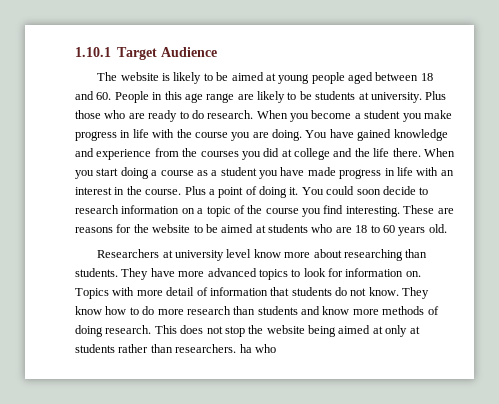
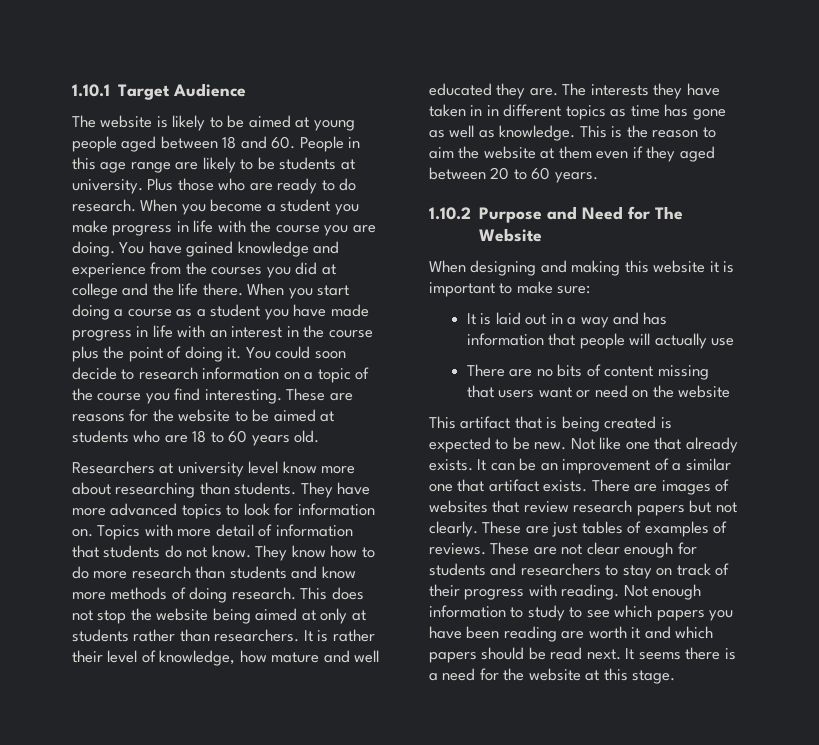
[145,186,215,195] course. Plus a -> [328,330,373,338] [72,346,125,362] course plus the
[239,344,276,353] ha who -> [303,629,375,642] [72,650,380,666] [429,83,720,99] [429,104,726,120] [429,125,716,141] [429,146,715,162] [429,167,598,183] [429,206,684,223] [479,228,543,242] [429,260,735,276] [429,281,591,297] [466,312,668,328] [466,333,735,349] [466,364,709,380] [466,385,730,398] [429,416,672,432] [429,437,738,453] [429,458,731,474] [429,479,730,495] [429,500,737,516] [429,521,728,537] [429,542,697,558] [429,563,730,579] [429,584,702,600] [429,605,734,621] [429,626,714,642] [429,647,736,663] [429,668,676,684] It is rather their level of knowledge, how mature and well educated they are. The interests they have taken in in different topics as time has gone as well as knowledge. This is the reason to aim the website at them even if they aged between 20 to 60 years. // 1.10.2 Purpose and Need for The Website // When designing and making this website it is important to make sure: // It is laid out in a way and has information that people will actually use // There are no bits of content missing that users want or need on the website // This artifact that is being created is expected to be new. Not like one that already exists. It can be an improvement of a similar one that artifact exists. There are images of websites that review research papers but not clearly. These are just tables of examples of reviews. These are not clear enough for students and researchers to stay on track of their progress with reading. Not enough information to study to see which papers you have been reading are worth it and which papers should be read next. It seems there is a need for the website at this stage.

